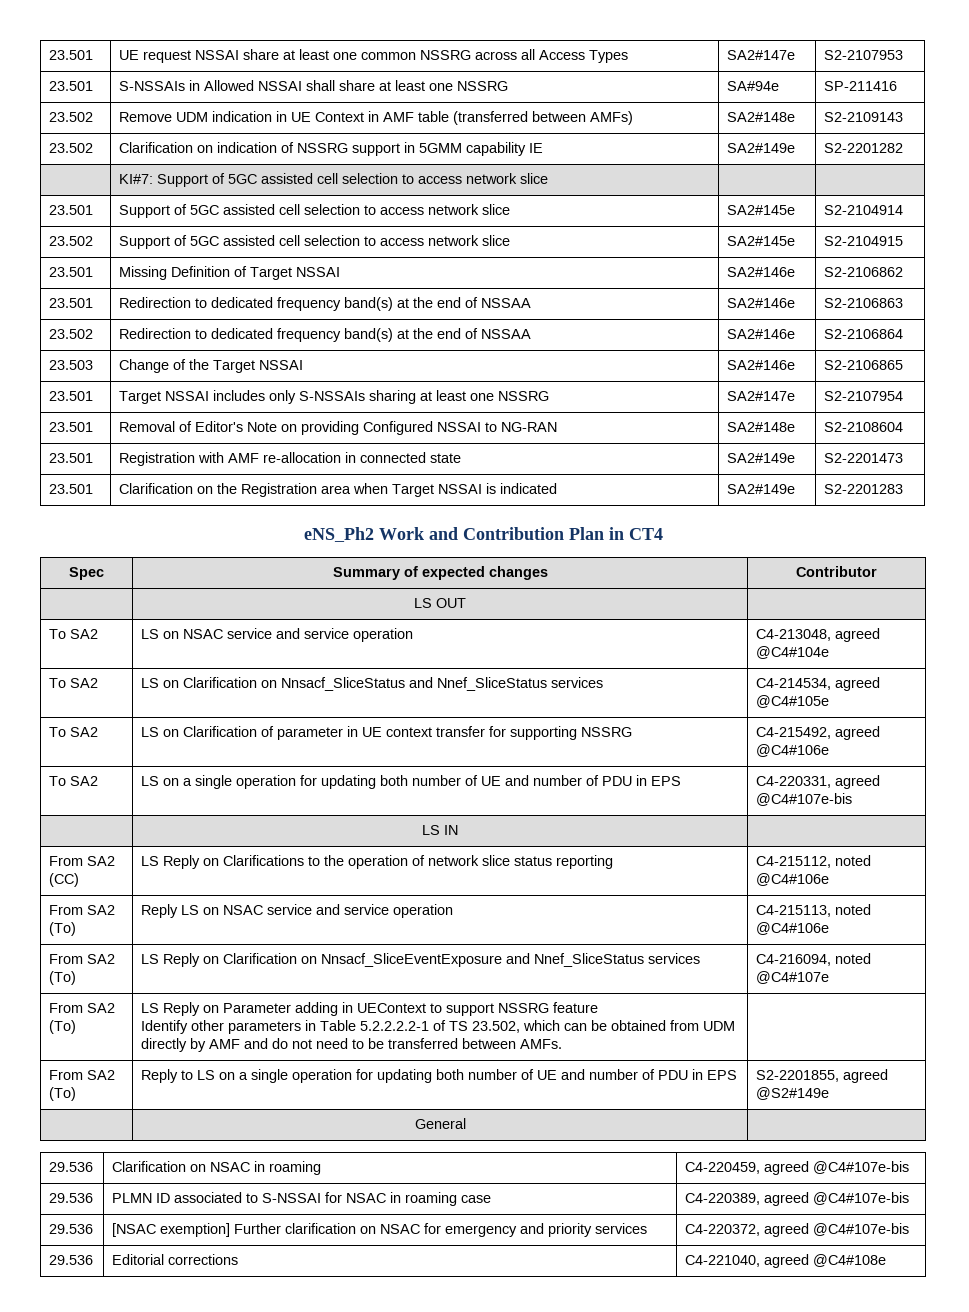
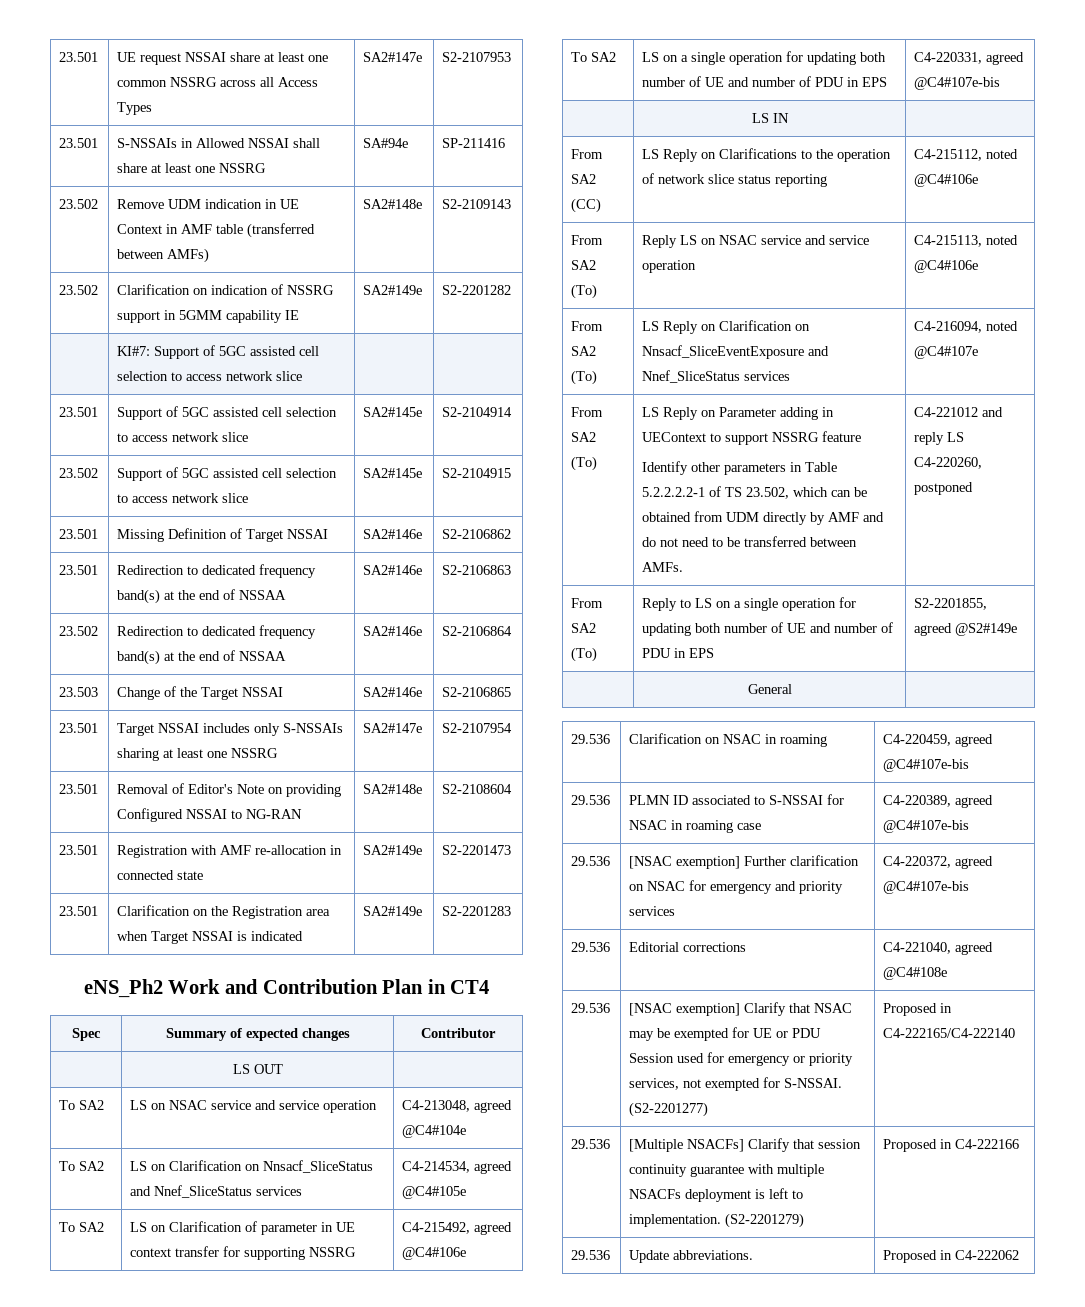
(562, 1044) none -> [914,407,1004,417] [914,432,965,445] [914,457,983,469] [914,482,974,495] C4-221012 and reply LS C4-220260, postponed
(886, 1260) none -> [571,1003,611,1013] [629,1002,853,1016] [629,1027,822,1041] [629,1052,854,1066] [629,1077,843,1091] [629,1102,709,1117] [883,1003,953,1016] [883,1028,1016,1038] [571,1139,611,1149] [629,1138,862,1152] [629,1164,825,1177] [629,1188,804,1202] [629,1213,805,1228] [883,1139,1020,1152] [571,1250,611,1260] [629,1250,754,1263] [883,1250,1020,1263] // 29.536 | [NSAC exemption] Clarify that NSAC may be exempted for UE or PDU Session used for emergency or priority services, not exempted for S-NSSAI. (S2-2201277) | Proposed in C4-222165/C4-222140 // 29.536 | [Multiple NSACFs] Clarify that session continuity guarantee with multiple NSACFs deployment is left to implementation. (S2-2201279) | Proposed in C4-222166 // 29.536 | Update abbreviations. | Proposed in C4-222062

